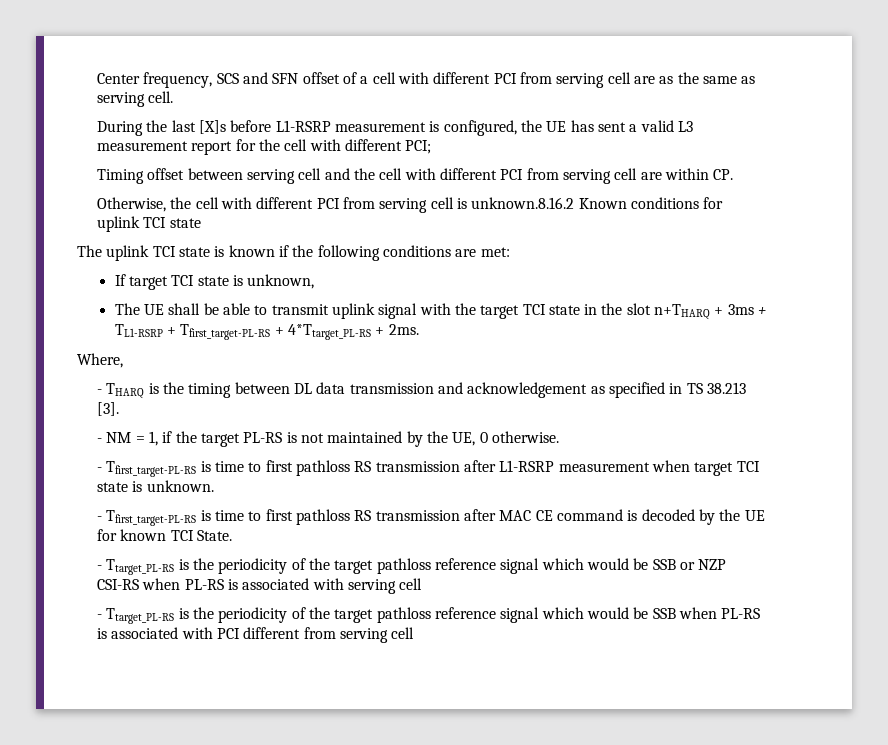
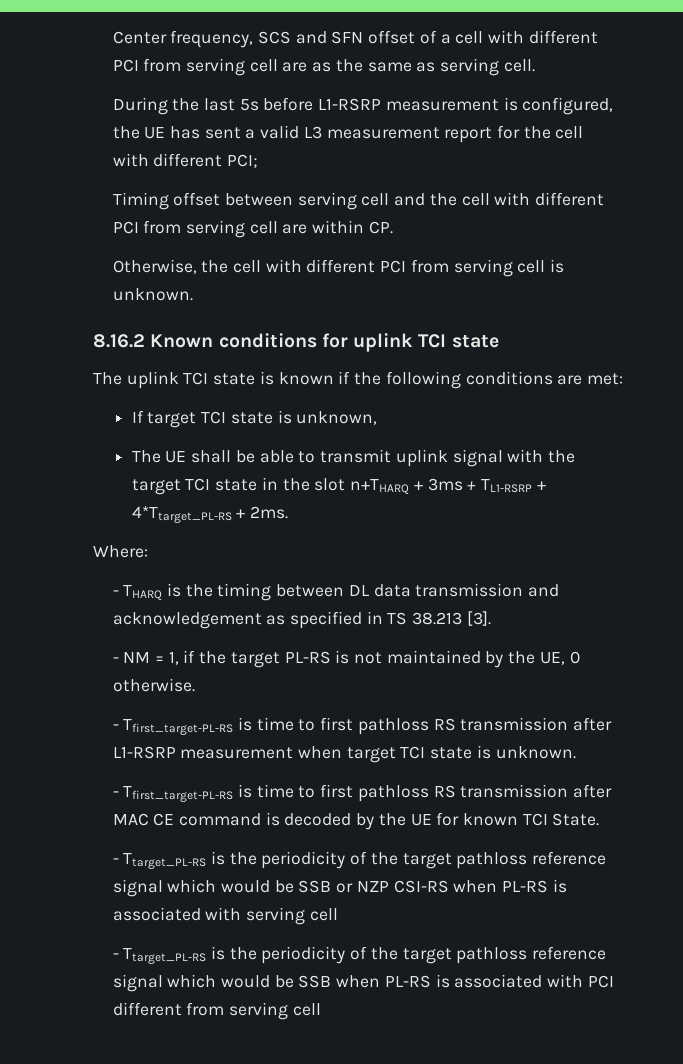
[199,120,227,134] [X]s -> [239,99,259,111] 5s
[471,197,575,209] unknown.8.16.2 -> [112,288,193,301] [93,334,145,348] unknown. // 8.16.2
[180,324,284,340] Tfirst_target-PL-RS + -> (546, 485) none
[77,353,123,368] Where, -> [93,545,148,558] Where:

